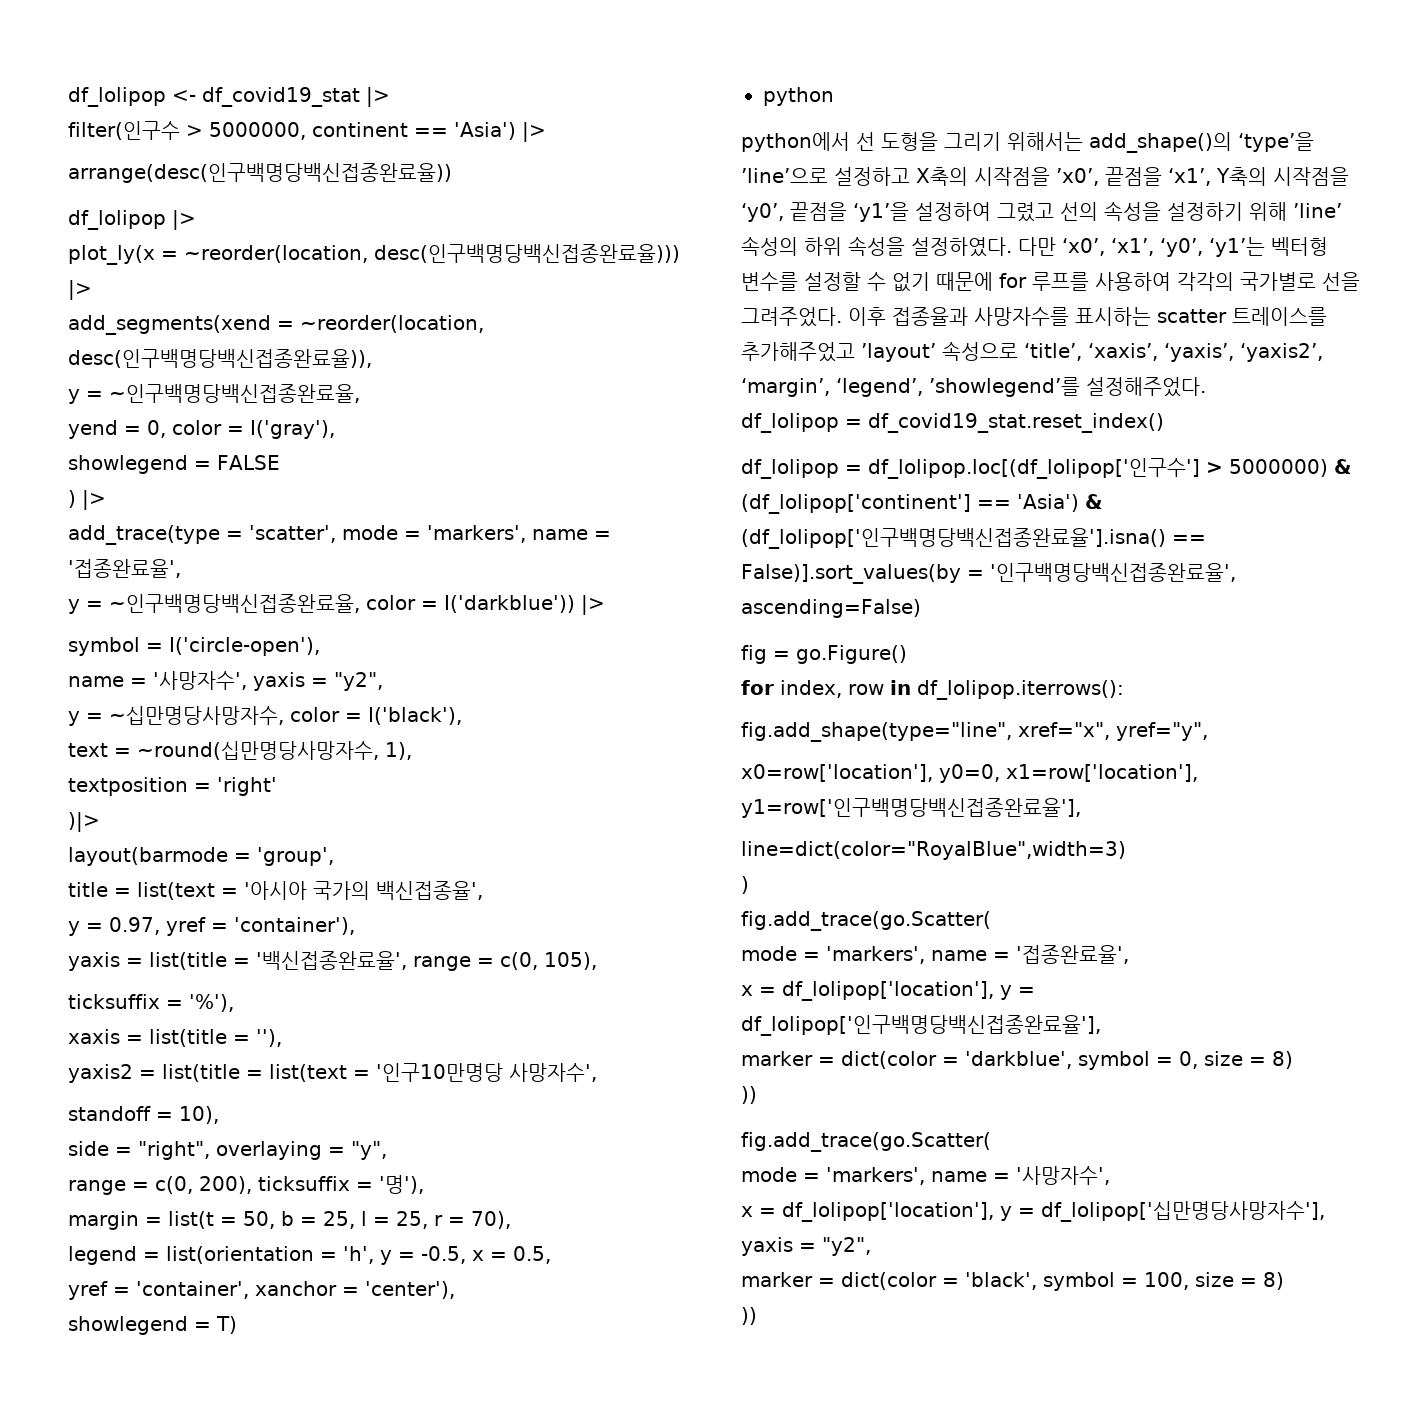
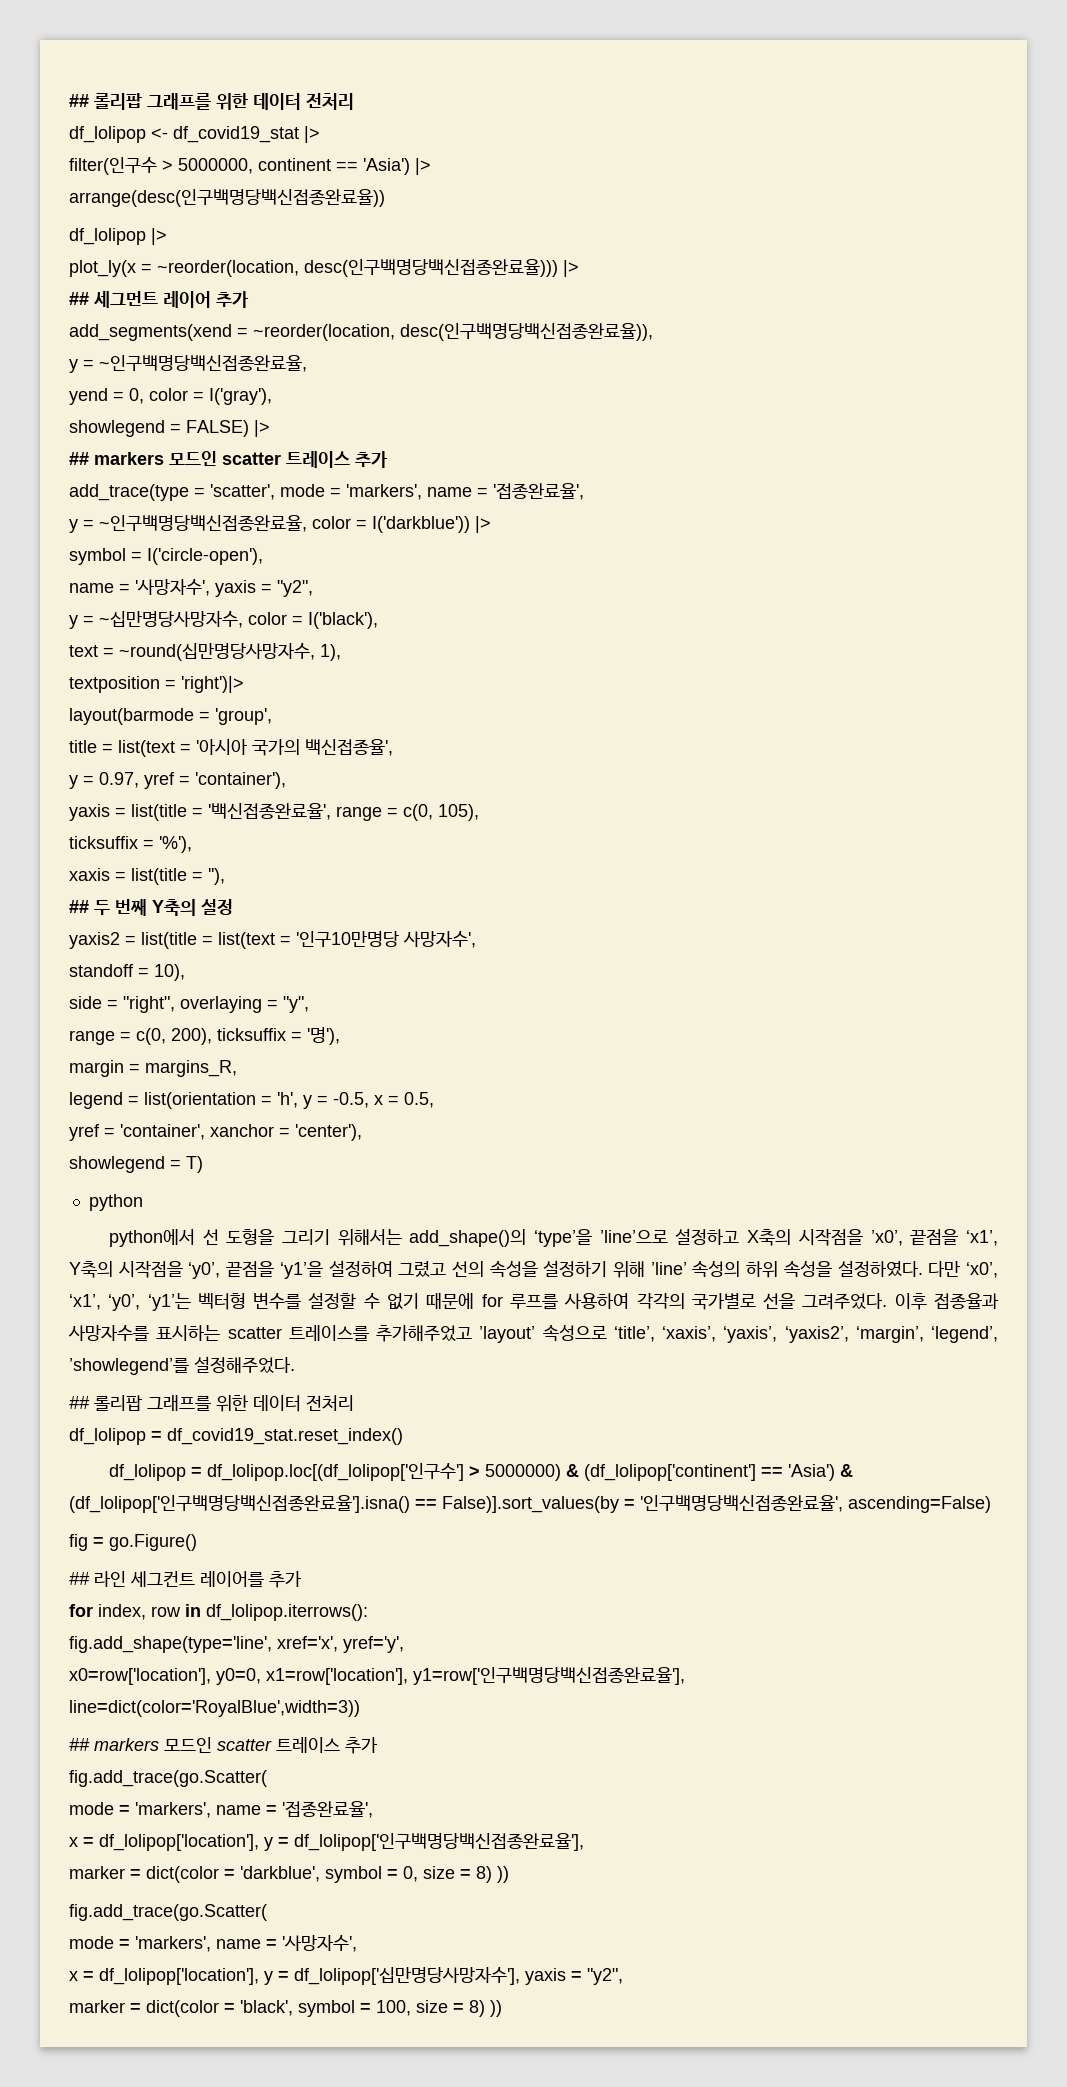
(68, 97) none -> [69,93,354,110] ## 롤리팝 그래프를 위한 데이터 전처리 //
(92, 290) none -> [69,291,249,308] // ## 세그먼트 레이어 추가
[217,455,280,470] [68,490,106,510] FALSE // ) |> -> [186,420,270,437] [69,451,388,468] FALSE) |> // ## markers 모드인 scatter 트레이스 추가
[217,777,277,796] [68,812,100,832] 'right' // )|> -> [181,676,244,693] 'right')|>
(282, 1038) none -> [69,899,233,916] // ## 두 번째 Y축의 설정
[168,1211,511,1229] list(t = 50, b = 25, l = 25, r = 70), -> [145,1060,237,1077] margins_R,
(1206, 387) none -> [69,1395,354,1412] // ## 롤리팝 그래프를 위한 데이터 전처리
(907, 654) none -> [69,1571,302,1588] // ## 라인 세그컨트 레이어를 추가
[741,722,1208,742] fig.add_shape(type="line", xref="x", yref="y", -> [69,1636,404,1653] fig.add_shape(type='line', xref='x', yref='y',
[741,841,1126,860] [741,876,749,894] line=dict(color="RoyalBlue",width=3) // ) -> [69,1700,360,1717] [69,1737,378,1754] line=dict(color='RoyalBlue',width=3)) // ## markers 모드인 scatter 트레이스 추가
(1293, 1060) // -> (492, 1874) none
(1284, 1281) // -> (485, 2008) none

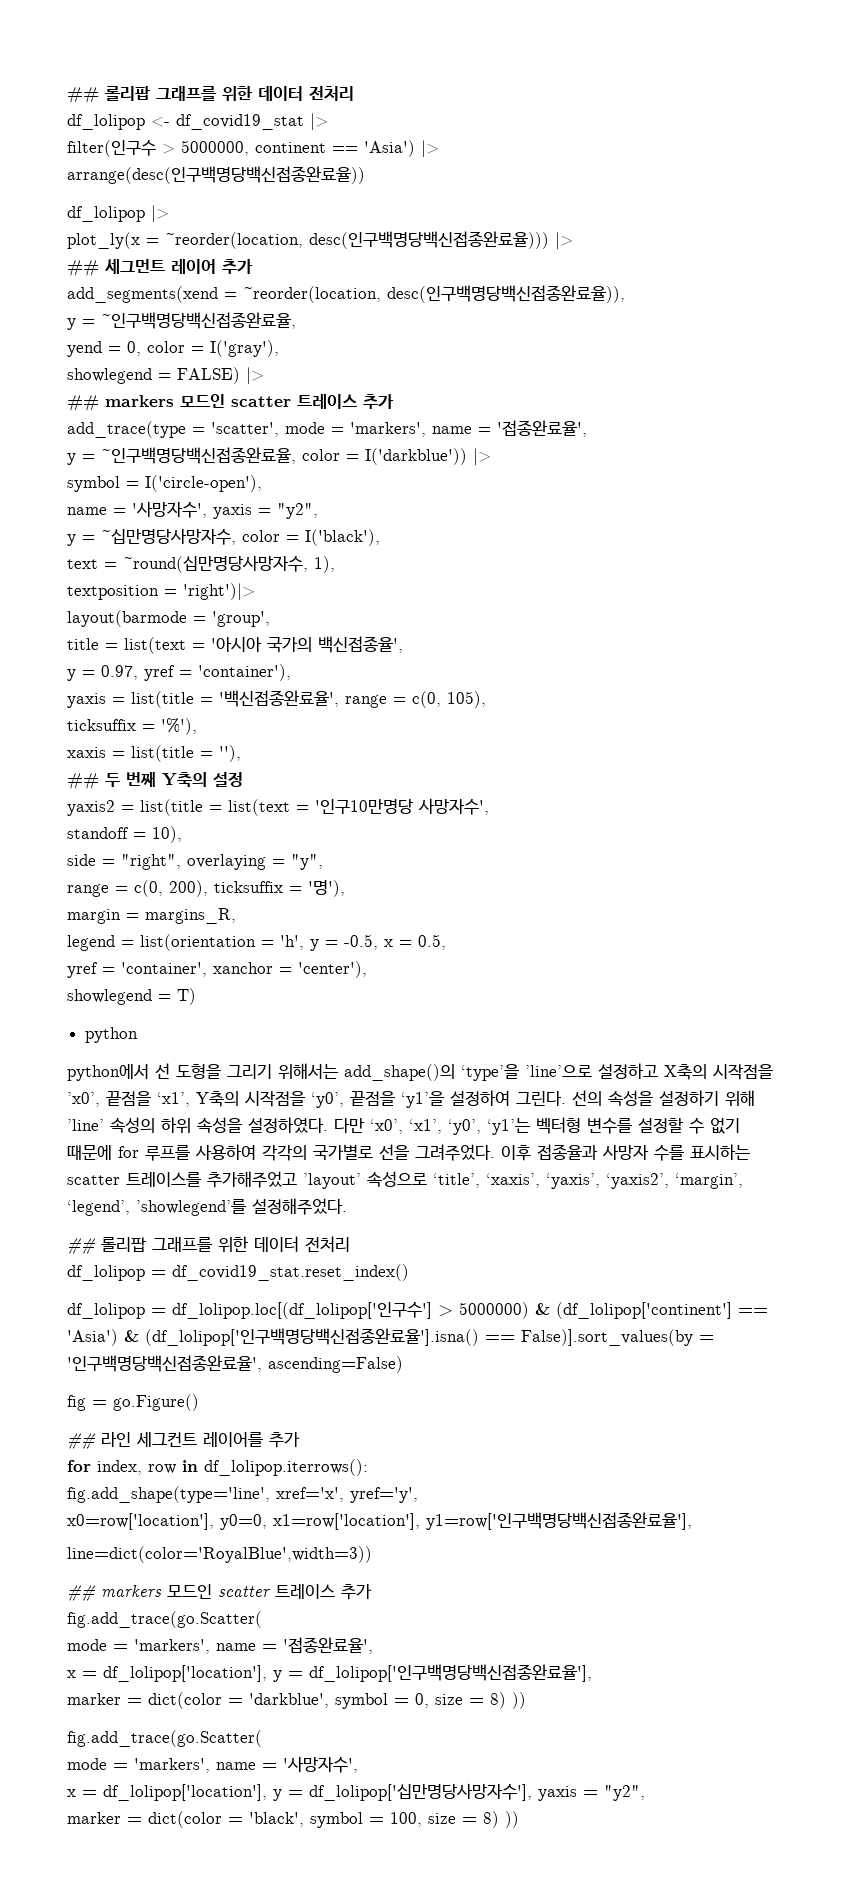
[398,1261,447,1277] 그렸고 -> [516,1091,566,1106] 그린다.
[68,1325,149,1341] 사망자수를 -> [602,1144,684,1161] 사망자 수를

